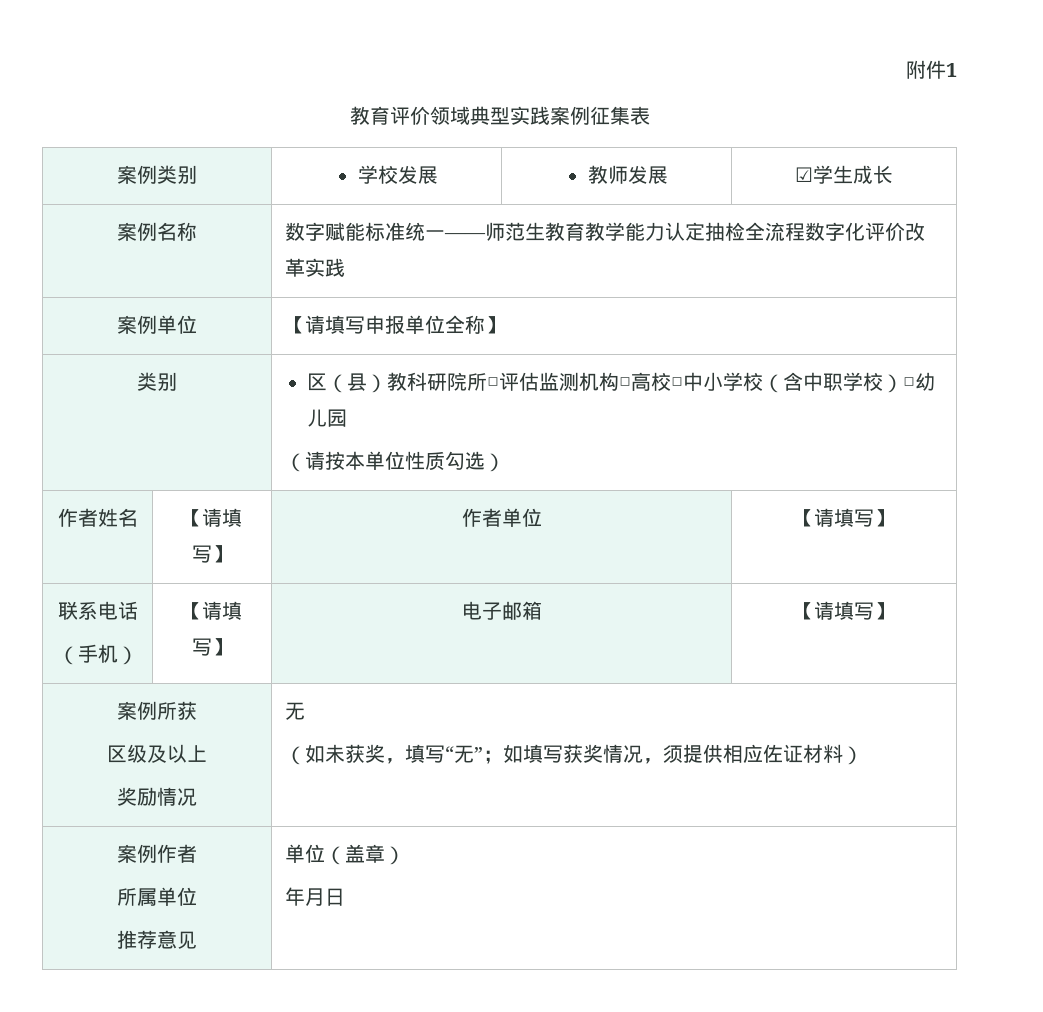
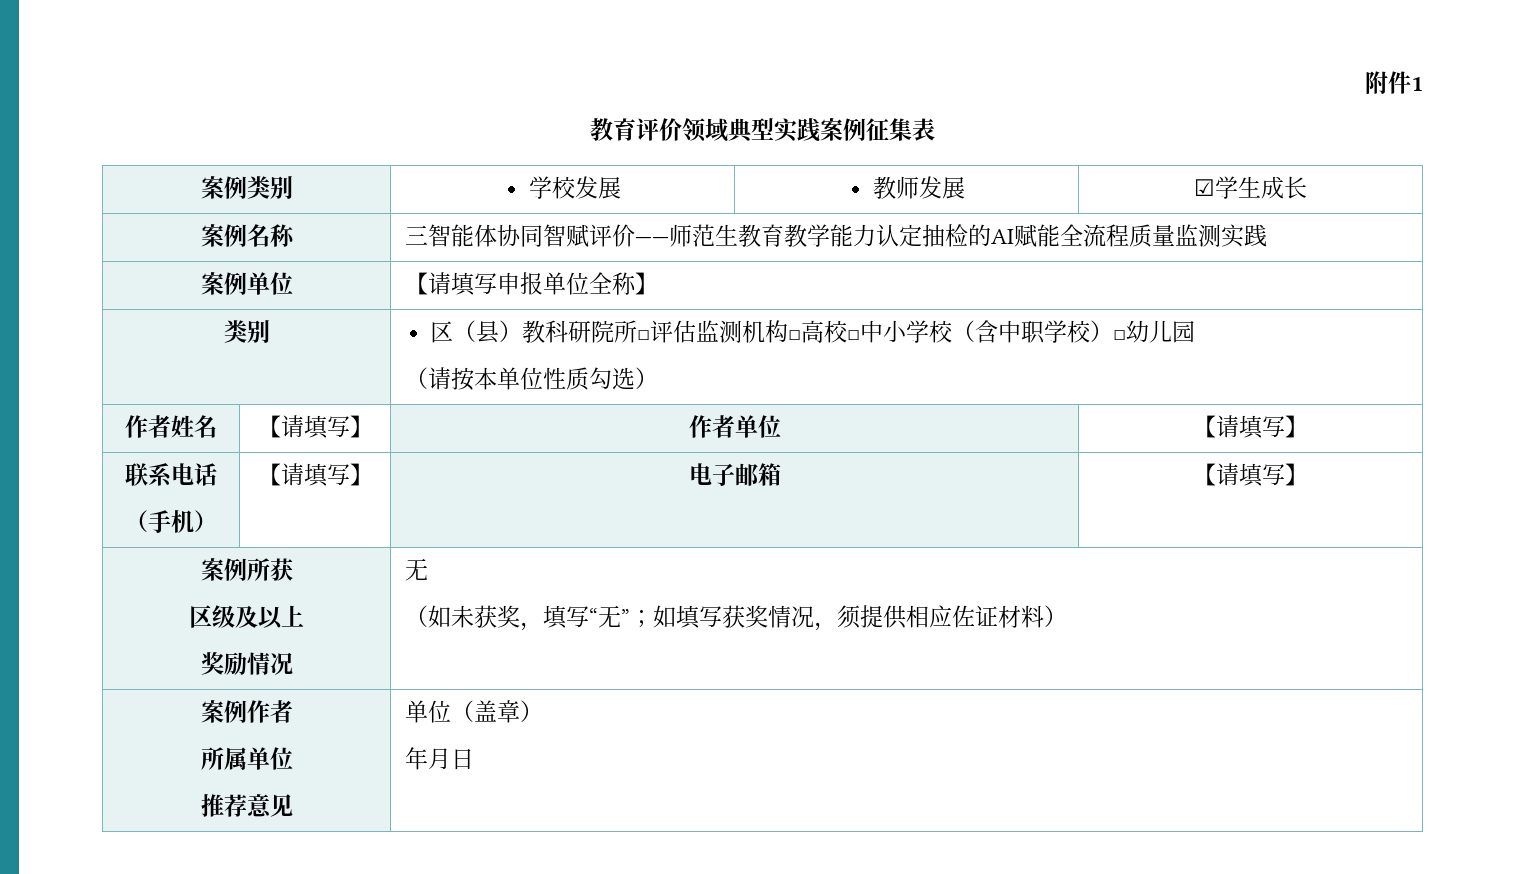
[284,222,445,241] 数字赋能标准统一 -> [405,224,636,247] 三智能体协同智赋评价
[744,222,925,241] [284,258,305,277] 全流程数字化评价改革 -> [968,224,1222,247] 的AI赋能全流程质量监测

